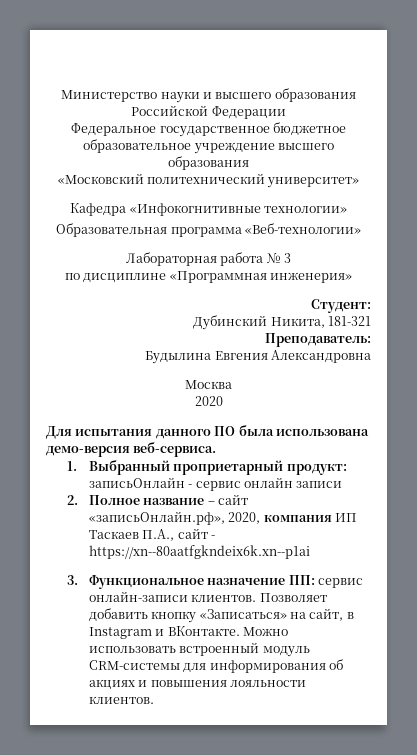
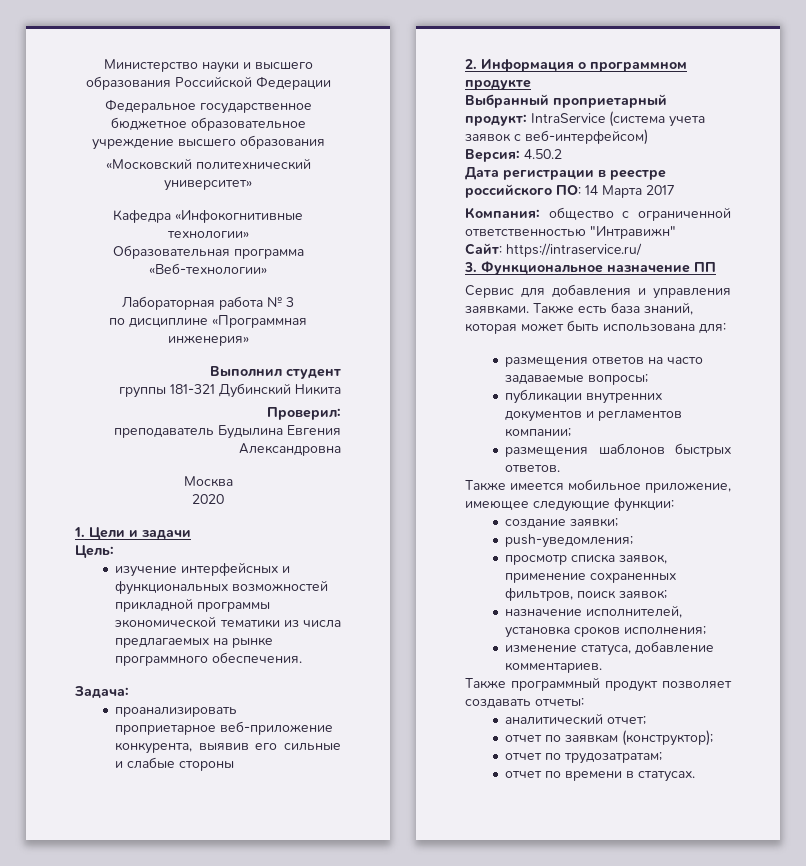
[311,299,371,313] [193,315,371,330] [265,333,371,347] Студент: // Дубинский Никита, 181-321 // Преподаватель: // -> [210,366,341,379] [119,383,341,398] [267,407,341,420] [114,428,214,438] Выполнил студент // группы 181-321 Дубинский Никита // Проверил: // преподаватель
[46,424,369,439] [46,441,217,457] [67,459,347,475] [88,477,343,491] [67,494,249,505] [88,511,358,525] [88,528,216,541] [88,545,310,559] [67,575,364,589] [88,591,327,602] [88,608,354,623] [88,626,289,639] [88,642,310,657] [88,659,344,673] [88,679,307,690] [88,696,154,704] Для испытания данного ПО была использована демо-версия веб-сервиса. // 1. Выбранный проприетарный продукт: записьОнлайн - сервис онлайн записи // 2. Полное название – сайт «записьОнлайн.рф», 2020, компания ИП Таскаев П.А., сайт - https://xn--80aatfgkndeix6k.xn--p1ai // 3. Функциональное назначение ПП: сервис онлайн-записи клиентов. Позволяет добавить кнопку «Записаться» на сайт, в Instagram и ВКонтакте. Можно использовать встроенный модуль CRM-системы для информирования об акциях и повышения лояльности клиентов. -> [74,527,191,540] [75,545,114,558] [115,562,291,577] [115,580,329,595] [115,598,271,612] [115,616,341,628] [115,637,274,648] [115,652,303,666] [74,686,129,698] [115,707,238,717] [115,721,334,735] [115,742,341,754] [115,757,235,771] [465,58,687,72] [465,79,531,90] [465,94,667,108] [465,111,705,127] [465,129,648,145] [465,149,562,162] [465,167,666,180] [465,184,675,198] [465,207,731,221] [465,225,676,239] [465,243,642,257] [464,261,716,275] [465,284,731,299] [465,302,693,315] [465,320,726,334] [505,357,704,367] [505,374,649,385] [505,389,663,404] [505,410,683,422] [505,428,572,437] [505,443,731,457] [505,465,561,472] [465,479,731,493] [465,497,674,512] [505,518,619,528] [505,534,634,548] [505,554,668,565] [505,573,677,583] [505,587,668,601] [505,605,683,618] [505,626,707,638] [505,641,715,656] [505,662,603,673] [465,677,732,692] [465,698,584,708] [505,713,647,725] [505,730,714,746] [505,752,663,764] [505,771,696,782] 1. Цели и задачи // Цель: // изучение интерфейсных и функциональных возможностей прикладной программы экономической тематики из числа предлагаемых на рынке программного обеспечения. // Задача: // проанализировать проприетарное веб-приложение конкурента, выявив его сильные и слабые стороны // 2. Информация о программном продукте // Выбранный проприетарный продукт: IntraService (система учета заявок с веб-интерфейсом) // Версия: 4.50.2 // Дата регистрации в реестре российского ПО: 14 Марта 2017 // Компания: общество с ограниченной ответственностью "Интравижн" // Сайт: https://intraservice.ru/ // 3. Функциональное назначение ПП // Сервис для добавления и управления заявками. Также есть база знаний, которая может быть использована для: // размещения ответов на часто задаваемые вопросы; // публикации внутренних документов и регламентов компании; // размещения шаблонов быстрых ответов. // Также имеется мобильное приложение, имеющее следующие функции: // создание заявки; // push-уведомления; // просмотр списка заявок, применение сохраненных фильтров, поиск заявок; // назначение исполнителей, установка сроков исполнения; // изменение статуса, добавление комментариев. // Также программный продукт позволяет создавать отчеты: // аналитический отчет; // отчет по заявкам (конструктор); // отчет по трудозатратам; // отчет по времени в статусах.

